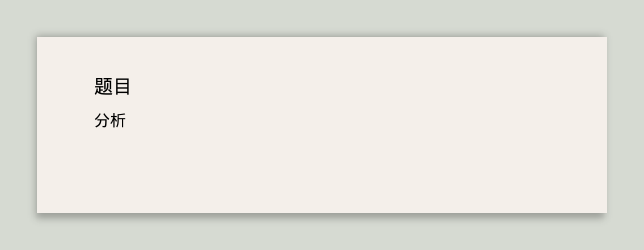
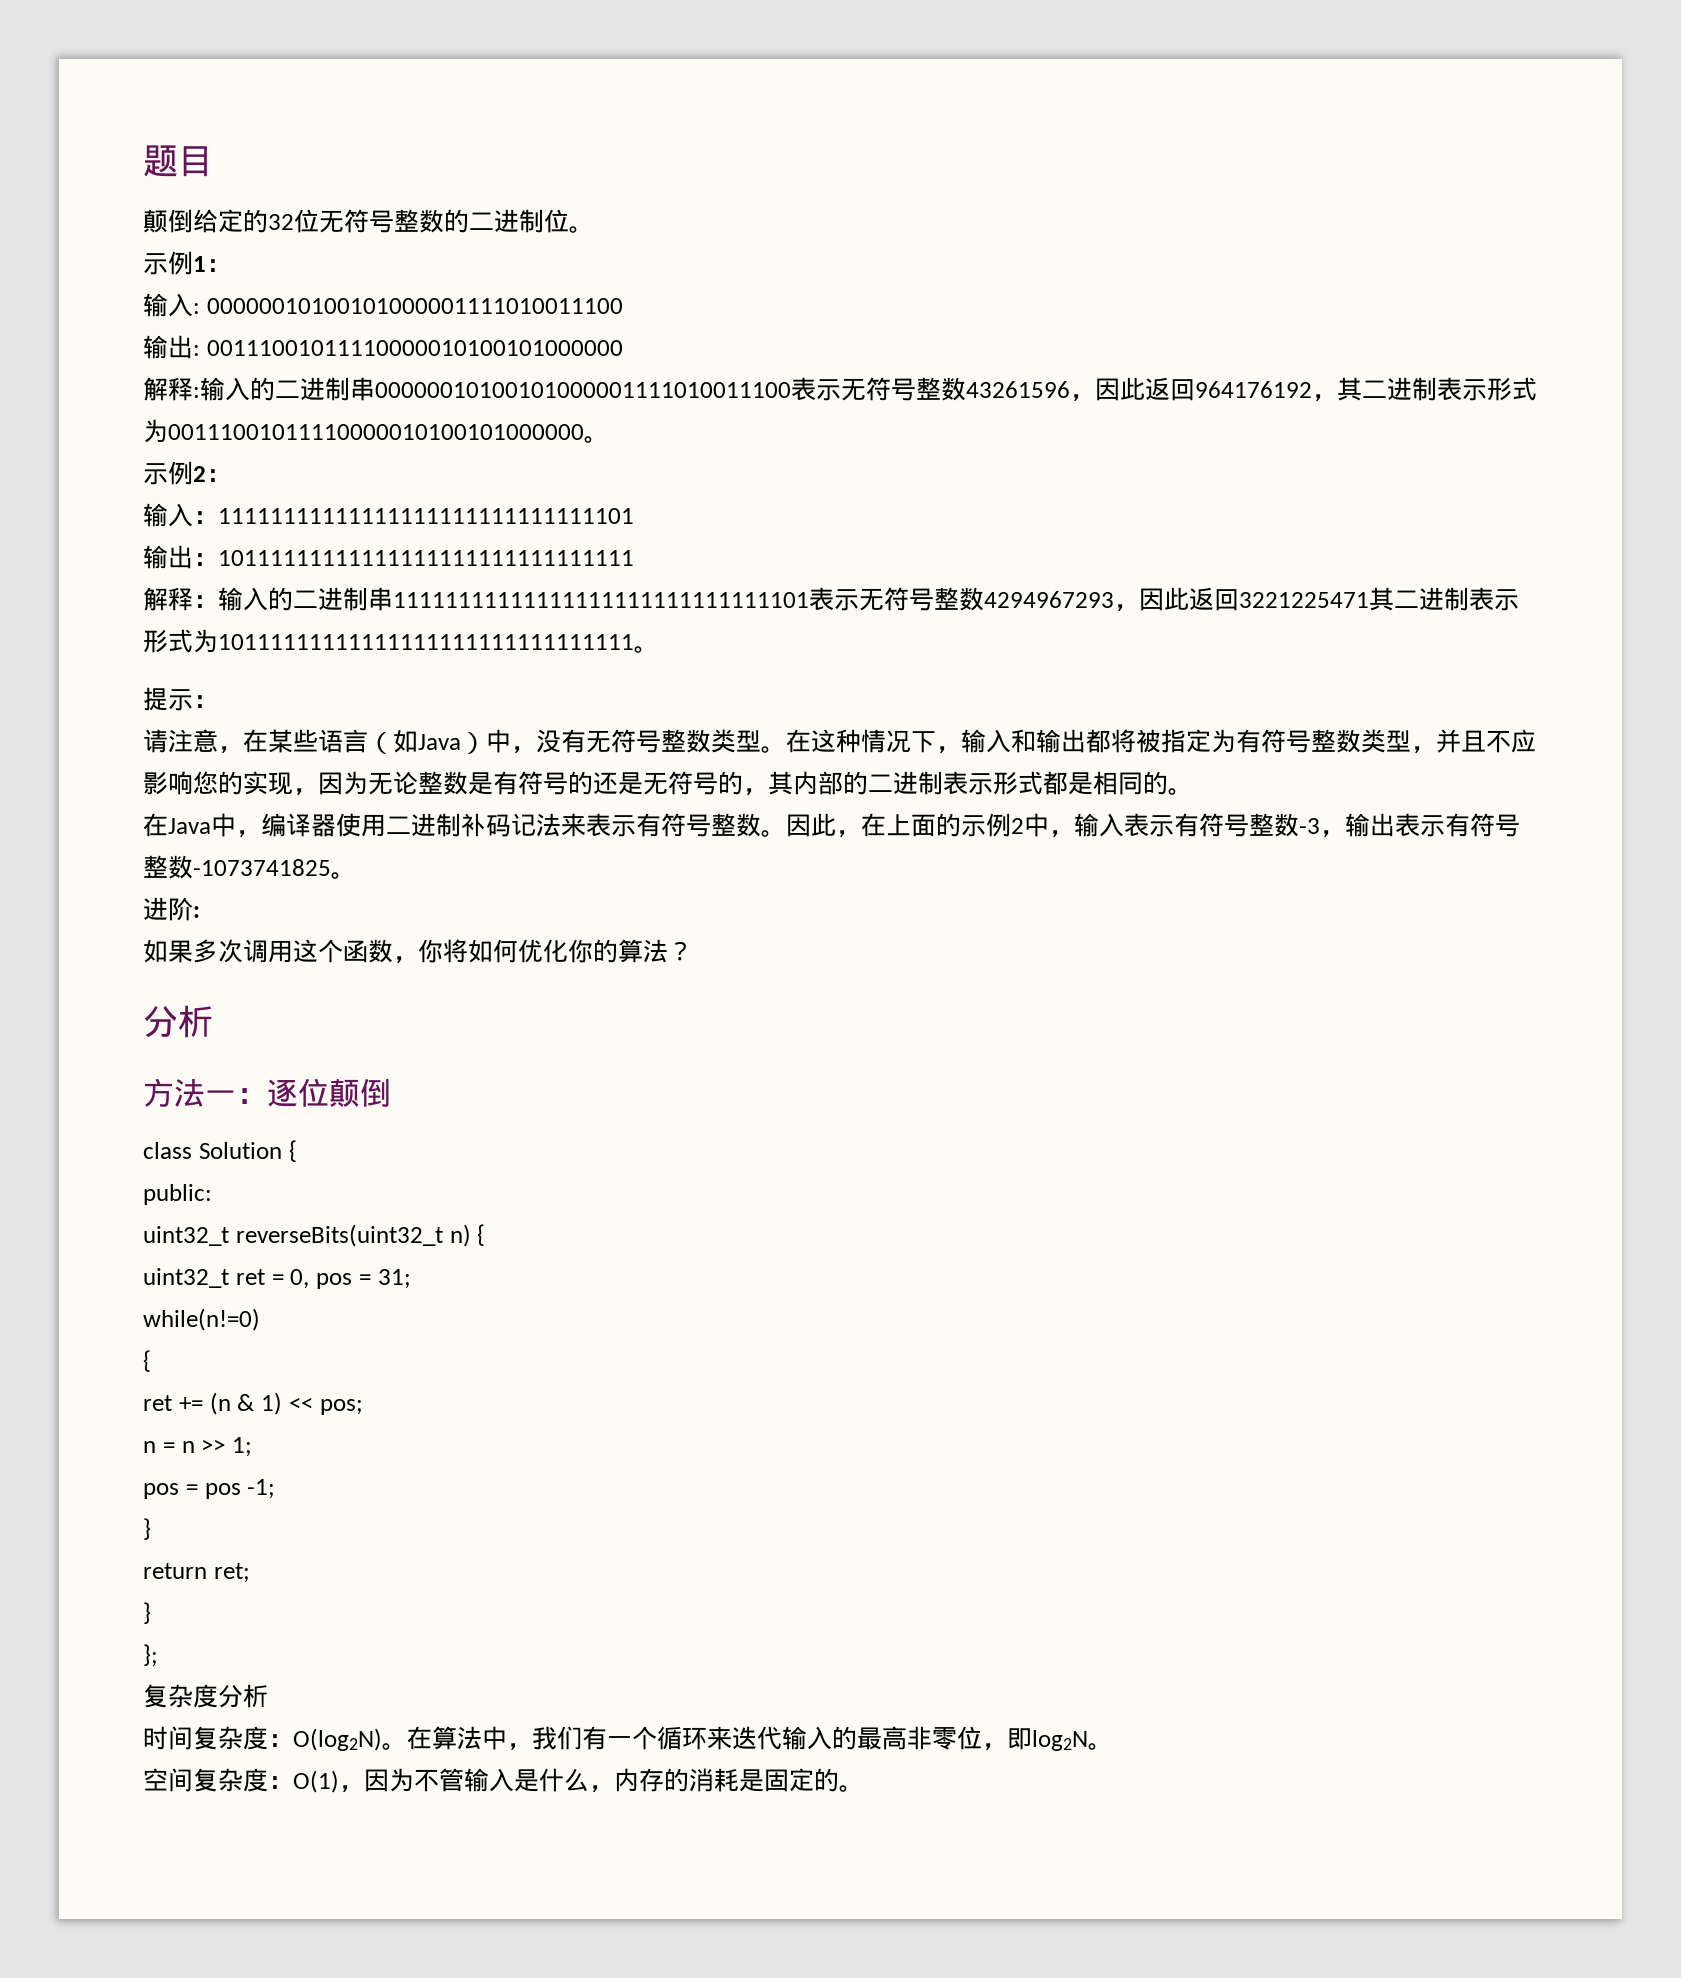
[94,113,126,128] 分析 -> [143,209,594,233] [143,251,231,275] [143,293,623,317] [143,335,623,359] [143,377,1537,402] [143,419,609,443] [143,461,231,485] [143,503,634,527] [143,545,634,569] [143,587,1519,612] [143,629,659,653] [143,687,218,711] [143,729,1536,754] [143,771,1193,796] [143,813,1520,838] [143,855,356,879] [143,897,200,921] [143,939,693,964] [143,1005,213,1038] [143,1078,391,1108] [143,1140,297,1162] [143,1184,212,1205] [143,1224,486,1247] [143,1268,411,1289] [143,1308,260,1331] [143,1350,151,1372] [143,1392,363,1415] [143,1437,252,1457] [143,1479,276,1499] [143,1518,151,1540] [143,1563,250,1583] [143,1602,151,1624] [143,1644,158,1667] [143,1684,268,1708] [143,1726,1113,1751] [143,1768,864,1793] 颠倒给定的32位无符号整数的二进制位。 // 示例1： // 输入: 00000010100101000001111010011100 // 输出: 00111001011110000010100101000000 // 解释:输入的二进制串00000010100101000001111010011100表示无符号整数43261596，因此返回964176192，其二进制表示形式为00111001011110000010100101000000。 // 示例2： // 输入：11111111111111111111111111111101 // 输出：10111111111111111111111111111111 // 解释：输入的二进制串11111111111111111111111111111101表示无符号整数4294967293，因此返回3221225471其二进制表示形式为10111111111111111111111111111111。 // 提示： // 请注意，在某些语言（如Java）中，没有无符号整数类型。在这种情况下，输入和输出都将被指定为有符号整数类型，并且不应影响您的实现，因为无论整数是有符号的还是无符号的，其内部的二进制表示形式都是相同的。 // 在Java中，编译器使用二进制补码记法来表示有符号整数。因此，在上面的示例2中，输入表示有符号整数-3，输出表示有符号整数-1073741825。 // 进阶: // 如果多次调用这个函数，你将如何优化你的算法？ // 分析 // 方法一：逐位颠倒 // class Solution { // public: // uint32_t reverseBits(uint32_t n) { // uint32_t ret = 0, pos = 31; // while(n!=0) // { // ret += (n & 1) << pos; // n = n >> 1; // pos = pos -1; // } // return ret; // } // }; // 复杂度分析 // 时间复杂度：O(log2N)。在算法中，我们有一个循环来迭代输入的最高非零位，即log2N。 // 空间复杂度：O(1)，因为不管输入是什么，内存的消耗是固定的。

